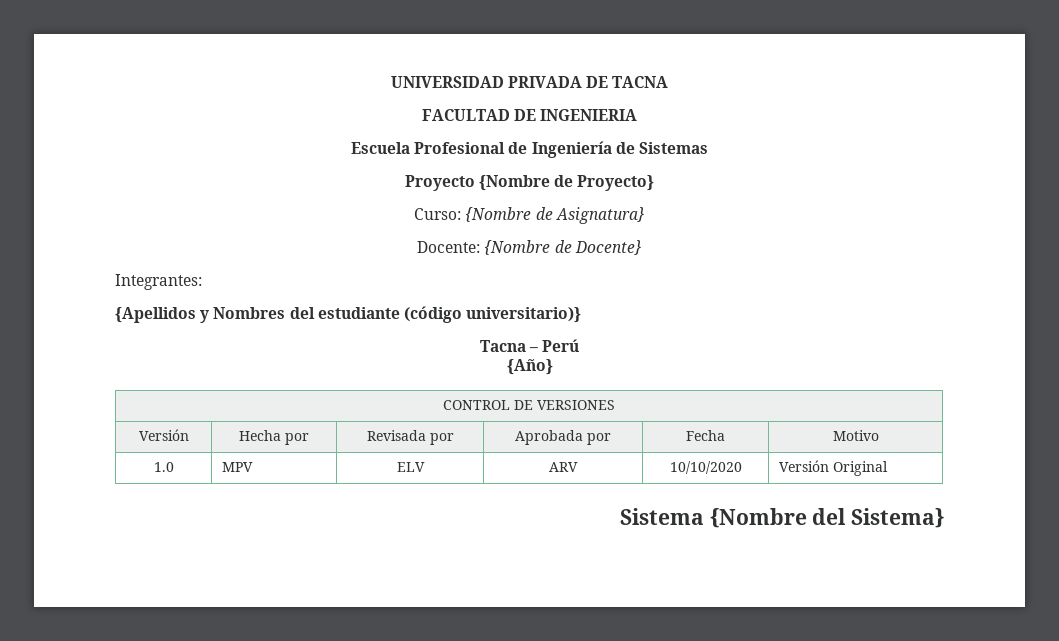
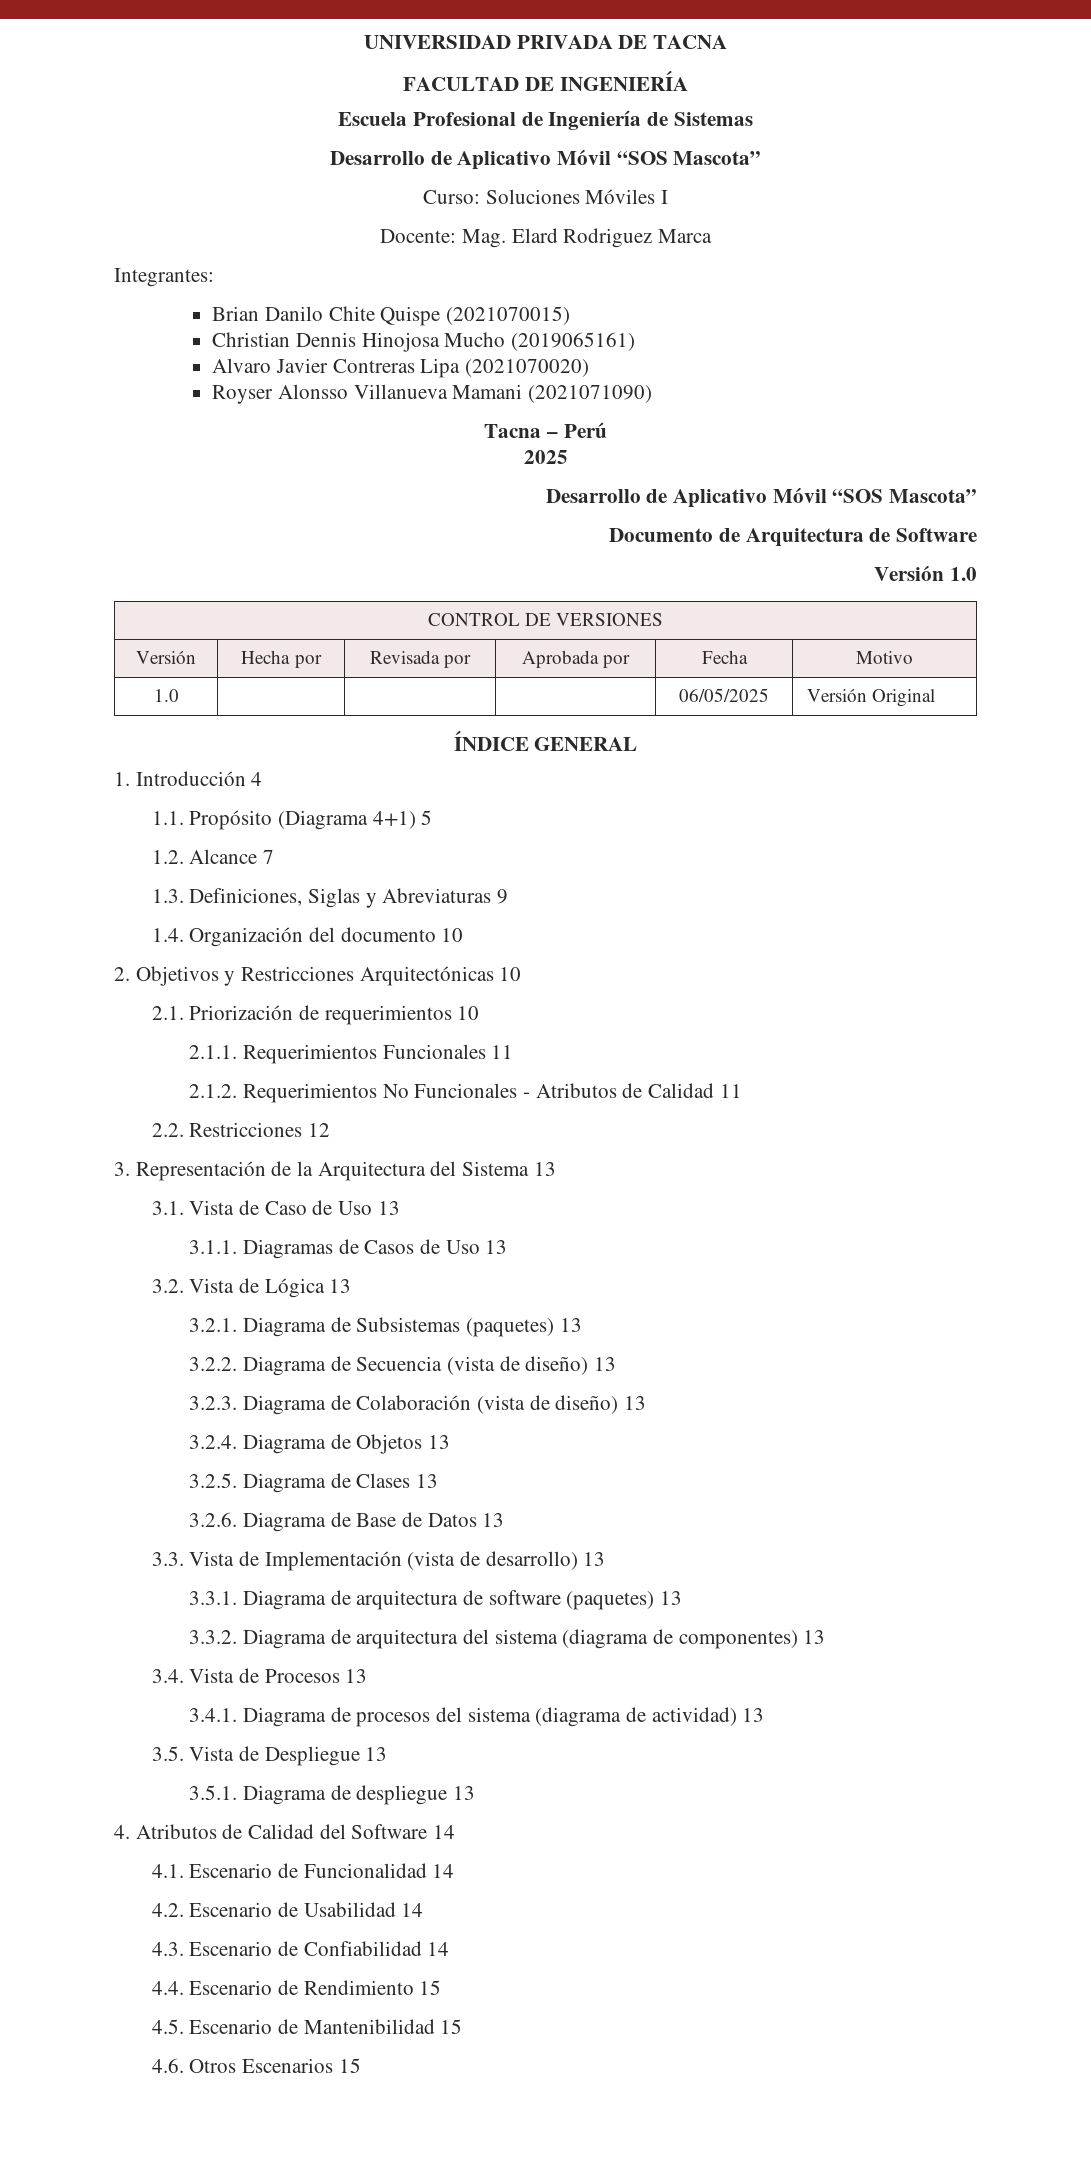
[540,109,638,121] INGENIERIA -> [559,70,688,91] INGENIERÍA
[404,175,655,191] [414,207,645,224] [417,240,642,255] [115,274,202,290] [115,306,582,323] [479,339,580,352] [506,359,553,375] Proyecto {Nombre de Proyecto} // Curso: {Nombre de Asignatura} // Docente: {Nombre de Docente} // Integrantes: // {Apellidos y Nombres del estudiante (código universitario)} // Tacna – Perú // {Año} -> [329,149,762,170] [422,189,669,204] [380,228,712,248] [114,268,214,287] [212,306,570,326] [212,332,635,352] [212,358,589,378] [212,384,652,404] [484,422,607,438] [523,450,568,464] [545,487,977,508] [609,528,977,547] [874,565,977,581] Desarrollo de Aplicativo Móvil “SOS Mascota” // Curso: Soluciones Móviles I // Docente: Mag. Elard Rodriguez Marca // Integrantes: // Brian Danilo Chite Quispe (2021070015) // Christian Dennis Hinojosa Mucho (2019065161) // Alvaro Javier Contreras Lipa (2021070020) // Royser Alonsso Villanueva Mamani (2021071090) // Tacna – Perú // 2025 // Desarrollo de Aplicativo Móvil “SOS Mascota” // Documento de Arquitectura de Software // Versión 1.0
[222,462,254,472] [396,462,425,472] [549,462,578,472] [669,461,742,474] [779,460,889,476] [619,508,944,528] MPV | ELV | ARV | 10/10/2020 | Versión Original // Sistema {Nombre del Sistema} -> [679,688,769,702] [806,689,936,707] [453,730,638,751] [114,771,263,786] [151,810,433,830] [151,849,274,864] [151,888,508,908] [151,927,464,947] [114,966,522,986] [151,1005,480,1025] [189,1044,514,1064] [189,1083,742,1103] [151,1122,330,1137] [114,1161,556,1181] [151,1200,400,1215] [189,1239,508,1259] [151,1278,352,1298] [189,1317,582,1337] [189,1356,616,1376] [189,1395,646,1415] [189,1434,450,1454] [189,1473,438,1493] [189,1512,505,1532] [151,1551,606,1571] [189,1590,682,1610] [189,1629,826,1649] [151,1668,368,1683] [189,1707,765,1727] [151,1746,388,1766] [189,1785,475,1805] [114,1824,456,1839] [151,1863,455,1878] [151,1902,424,1917] [151,1941,450,1956] [151,1980,442,1995] [151,2019,463,2034] [151,2058,361,2073] | | | 06/05/2025 | Versión Original // ÍNDICE GENERAL // 1. Introducción 4 // 1.1. Propósito (Diagrama 4+1) 5 // 1.2. Alcance 7 // 1.3. Definiciones, Siglas y Abreviaturas 9 // 1.4. Organización del documento 10 // 2. Objetivos y Restricciones Arquitectónicas 10 // 2.1. Priorización de requerimientos 10 // 2.1.1. Requerimientos Funcionales 11 // 2.1.2. Requerimientos No Funcionales - Atributos de Calidad 11 // 2.2. Restricciones 12 // 3. Representación de la Arquitectura del Sistema 13 // 3.1. Vista de Caso de Uso 13 // 3.1.1. Diagramas de Casos de Uso 13 // 3.2. Vista de Lógica 13 // 3.2.1. Diagrama de Subsistemas (paquetes) 13 // 3.2.2. Diagrama de Secuencia (vista de diseño) 13 // 3.2.3. Diagrama de Colaboración (vista de diseño) 13 // 3.2.4. Diagrama de Objetos 13 // 3.2.5. Diagrama de Clases 13 // 3.2.6. Diagrama de Base de Datos 13 // 3.3. Vista de Implementación (vista de desarrollo) 13 // 3.3.1. Diagrama de arquitectura de software (paquetes) 13 // 3.3.2. Diagrama de arquitectura del sistema (diagrama de componentes) 13 // 3.4. Vista de Procesos 13 // 3.4.1. Diagrama de procesos del sistema (diagrama de actividad) 13 // 3.5. Vista de Despliegue 13 // 3.5.1. Diagrama de despliegue 13 // 4. Atributos de Calidad del Software 14 // 4.1. Escenario de Funcionalidad 14 // 4.2. Escenario de Usabilidad 14 // 4.3. Escenario de Confiabilidad 14 // 4.4. Escenario de Rendimiento 15 // 4.5. Escenario de Mantenibilidad 15 // 4.6. Otros Escenarios 15

